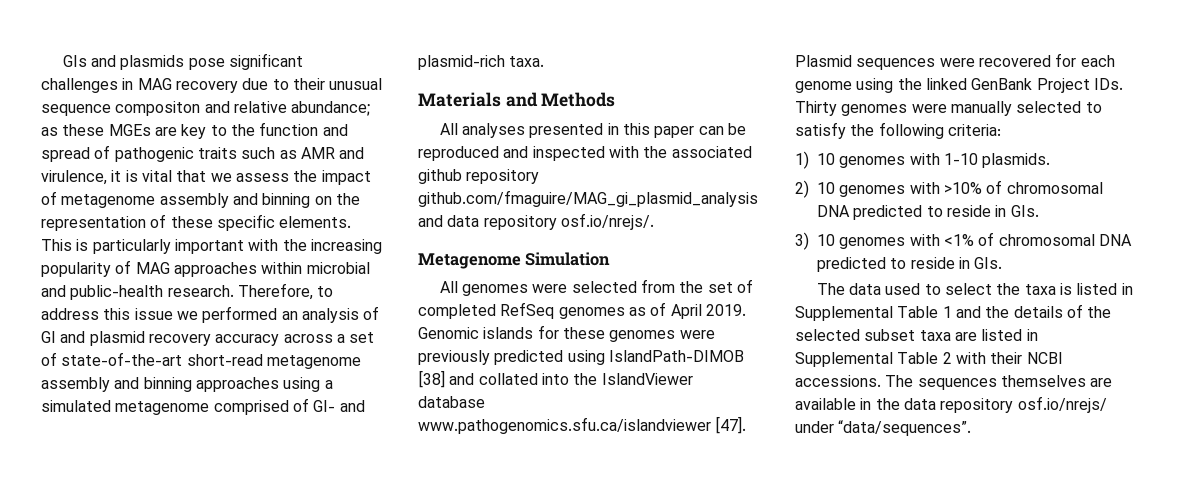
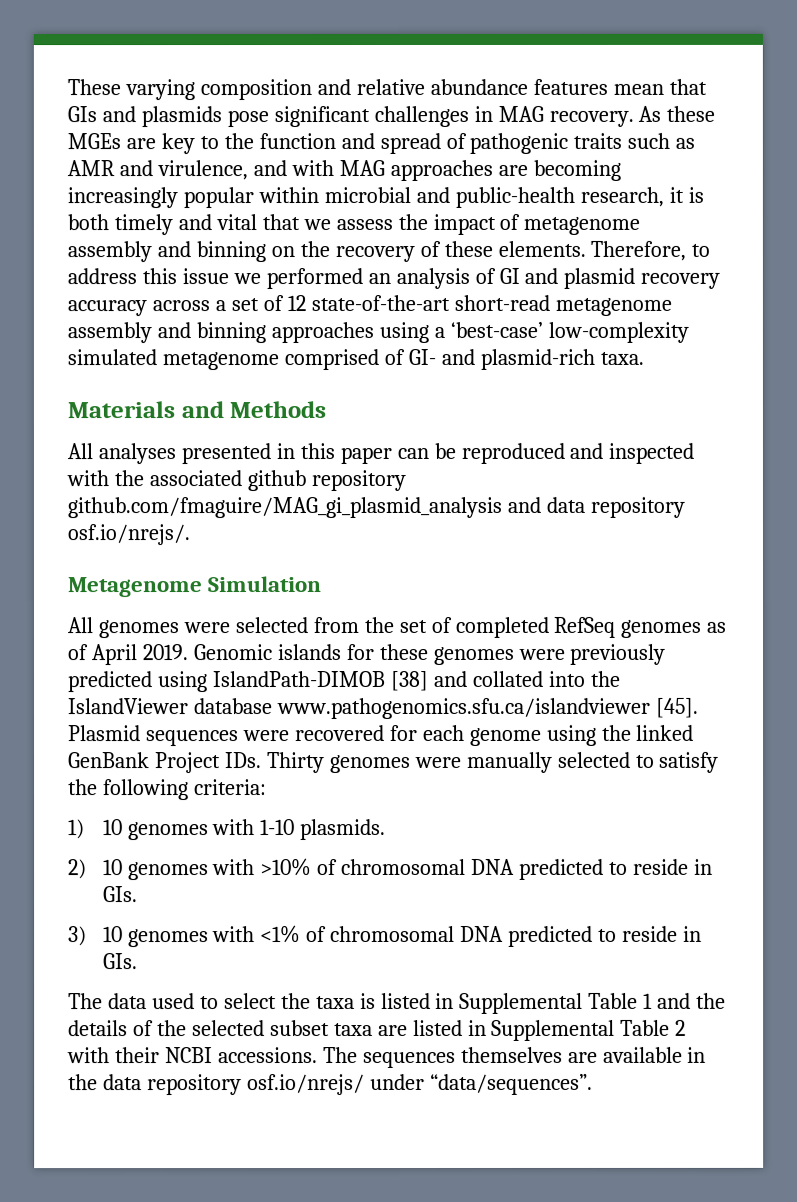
(62, 61) none -> [67,78,707,101] These varying composition and relative abundance features mean that
[175,78,383,93] [41,101,371,116] [41,127,58,136] recovery due to their unusual sequence compositon and relative abundance; as -> [548,105,662,127] recovery. As
[111,170,138,182] it is -> [252,159,621,182] [67,186,704,209] [67,214,212,236] and with MAG approaches are becoming increasingly popular within microbial and public-health research, it is both timely and
[41,216,146,231] representation -> [334,245,415,263] recovery
[216,214,352,231] [41,239,382,254] [41,260,370,277] [41,285,234,300] specific elements. This is particularly important with the increasing popularity of MAG approaches within microbial and public-health research. -> [497,240,586,257] elements.
(57, 359) none -> [286,295,306,312] 12
(333, 384) none -> [449,321,689,343] ‘best-case’ low-complexity
[715,416,747,434] [47]. -> [655,697,699,718] [45].

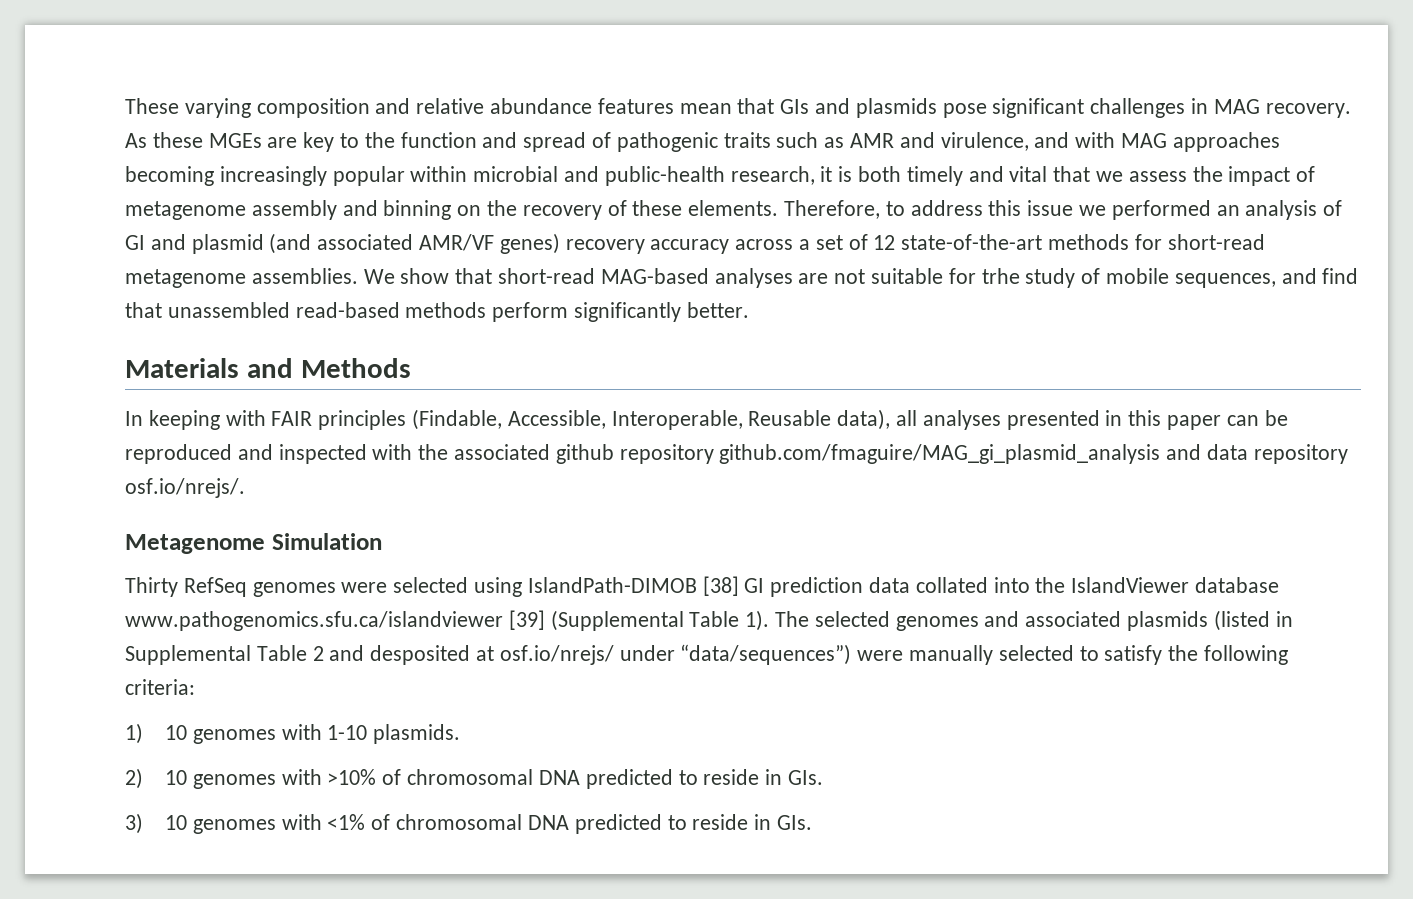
[497,164,528,176] are -> (1280, 142) none
(636, 278) none -> [269,233,560,254] (and associated AMR/VF genes)
[453,294,672,316] [67,321,689,344] [67,348,644,371] [67,401,327,419] [67,443,93,460] short-read metagenome assembly and binning approaches using a ‘best-case’ low-complexity simulated metagenome comprised of GI- and plasmid-rich taxa. // Materials and Methods // All -> [1048,234,1265,250] [125,268,1359,288] [125,302,749,322] [125,358,411,378] [125,409,918,430] methods for short-read metagenome assemblies. We show that short-read MAG-based analyses are not suitable for trhe study of mobile sequences, and find that unassembled read-based methods perform significantly better. // Materials and Methods // In keeping with FAIR principles (Findable, Accessible, Interoperable, Reusable data), all
[68,617,94,634] All -> [125,577,247,597] Thirty RefSeq
[313,616,728,638] [68,643,667,666] [68,670,468,693] from the set of completed RefSeq genomes as of April 2019. Genomic islands for these genomes were previously predicted using IslandPath-DIMOB [38] and -> [474,576,911,597] using IslandPath-DIMOB [38] GI prediction data
[655,697,699,718] [68,724,695,747] [68,752,411,774] [45]. Plasmid sequences were recovered for each genome using the linked GenBank Project IDs. Thirty genomes -> [508,610,1293,631] [125,644,852,665] [39] (Supplemental Table 1). The selected genomes and associated plasmids (listed in Supplemental Table 2 and desposited at osf.io/nrejs/ under “data/sequences”)
[68,992,727,1014] [68,1019,687,1041] [67,1046,707,1069] [68,1073,593,1096] // The data used to select the taxa is listed in Supplemental Table 1 and the details of the selected subset taxa are listed in Supplemental Table 2 with their NCBI accessions. The sequences themselves are available in the data repository osf.io/nrejs/ under “data/sequences”. -> (812, 822) none

